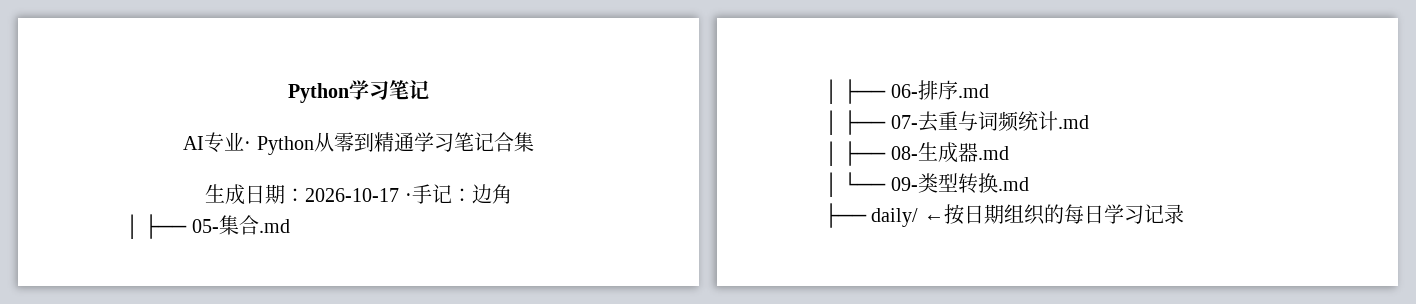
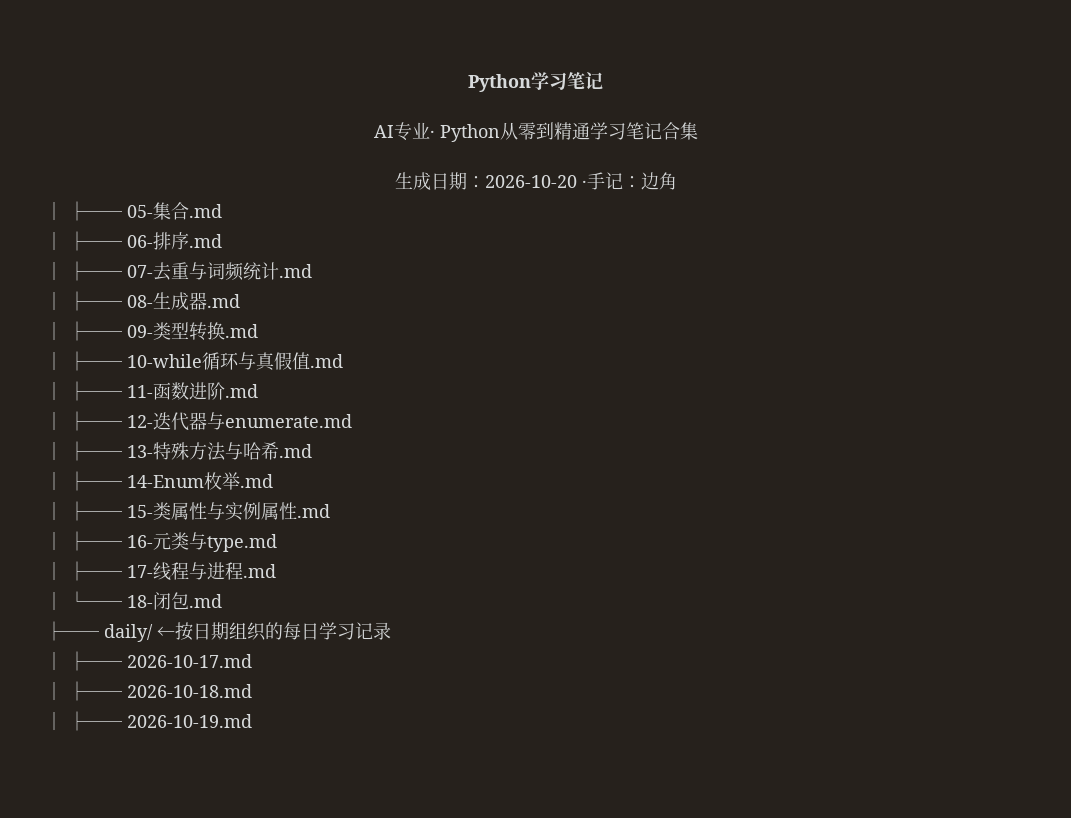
[305,188,400,202] 2026-10-17 -> [484,175,577,188] 2026-10-20
[843,172,887,191] └── -> [68,321,122,341] ├──
(1029, 184) none -> [45,351,343,371] [45,381,258,401] [45,411,352,431] [45,441,312,461] [45,471,273,491] [45,501,330,521] [45,531,277,552] [45,561,276,581] [45,591,222,611] // │ ├── 10-while循环与真假值.md // │ ├── 11-函数进阶.md // │ ├── 12-迭代器与enumerate.md // │ ├── 13-特殊方法与哈希.md // │ ├── 14-Enum枚举.md // │ ├── 15-类属性与实例属性.md // │ ├── 16-元类与type.md // │ ├── 17-线程与进程.md // │ └── 18-闭包.md
(1184, 214) none -> [45,651,252,671] [45,681,252,701] [45,711,252,731] // │ ├── 2026-10-17.md // │ ├── 2026-10-18.md // │ ├── 2026-10-19.md

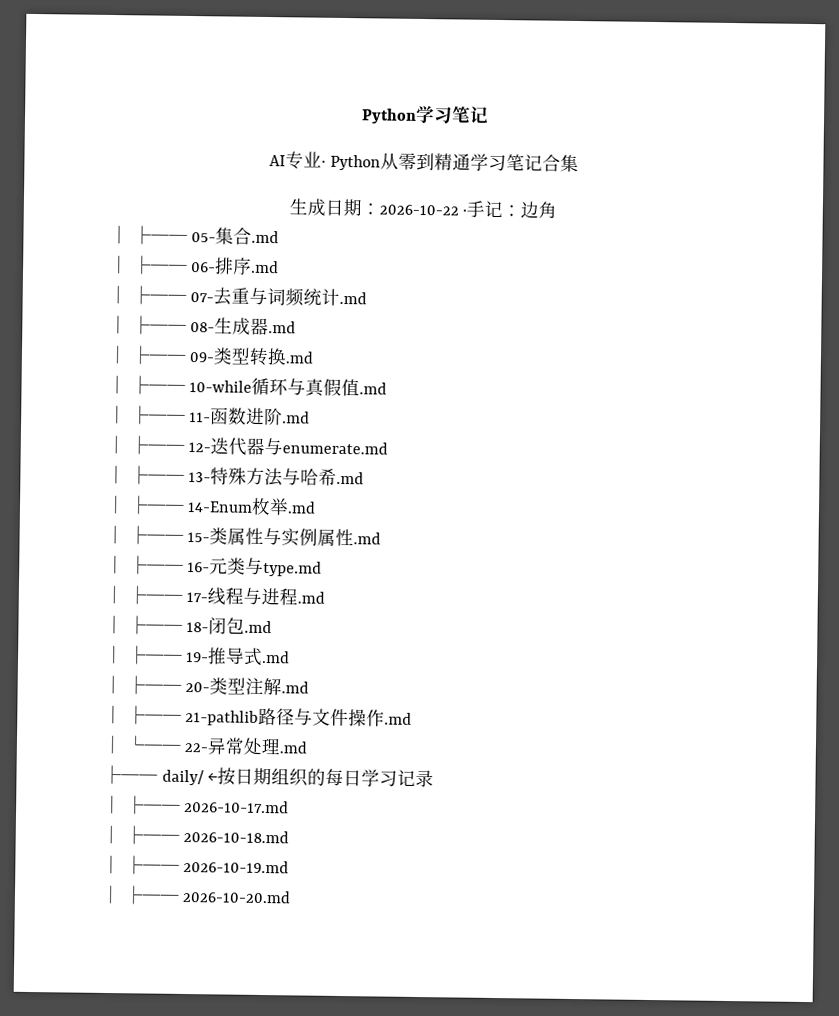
[484,175,577,188] 2026-10-20 -> [378,204,459,216] 2026-10-22
[68,591,122,608] └── -> [127,615,183,635] ├──
(222, 601) none -> [104,644,291,666] [104,674,310,696] [104,704,413,727] [103,734,308,755] // │ ├── 19-推导式.md // │ ├── 20-类型注解.md // │ ├── 21-pathlib路径与文件操作.md // │ └── 22-异常处理.md
(252, 721) none -> [101,884,292,905] // │ ├── 2026-10-20.md

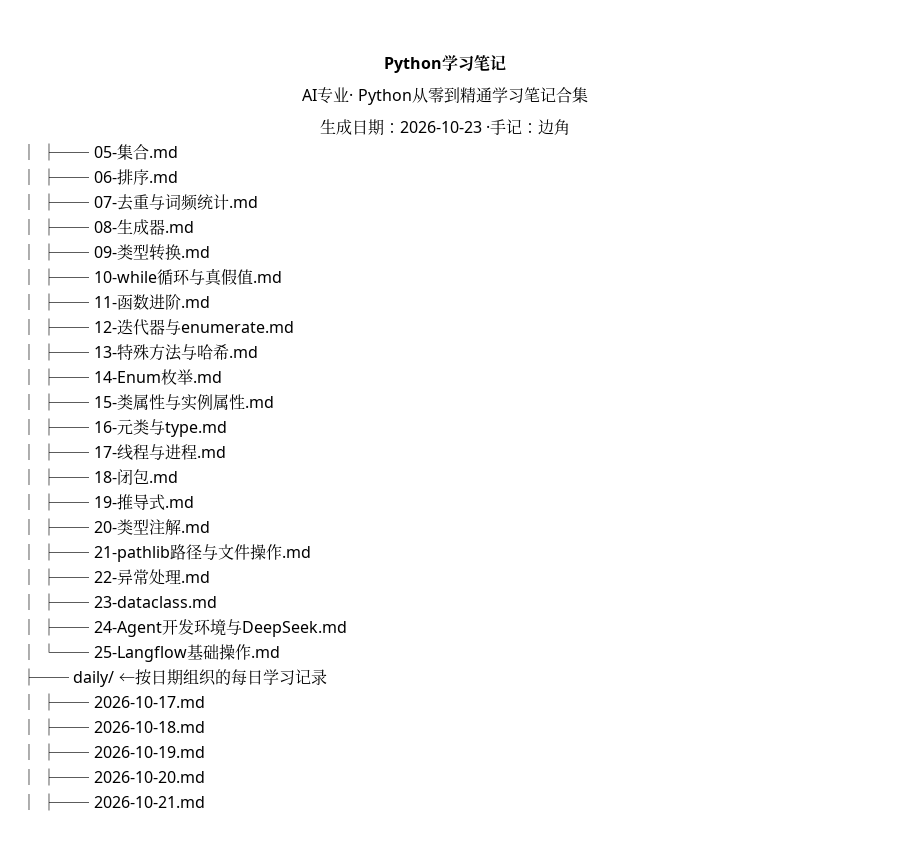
[378,204,459,216] 2026-10-22 -> [399,121,482,133] 2026-10-23
[125,735,182,752] └── -> [41,568,90,586] ├──
(308, 747) none -> [21,593,217,611] [21,618,347,637] [21,643,280,662] // │ ├── 23-dataclass.md // │ ├── 24-Agent开发环境与DeepSeek.md // │ └── 25-Langflow基础操作.md
(292, 896) none -> [21,793,205,811] // │ ├── 2026-10-21.md

